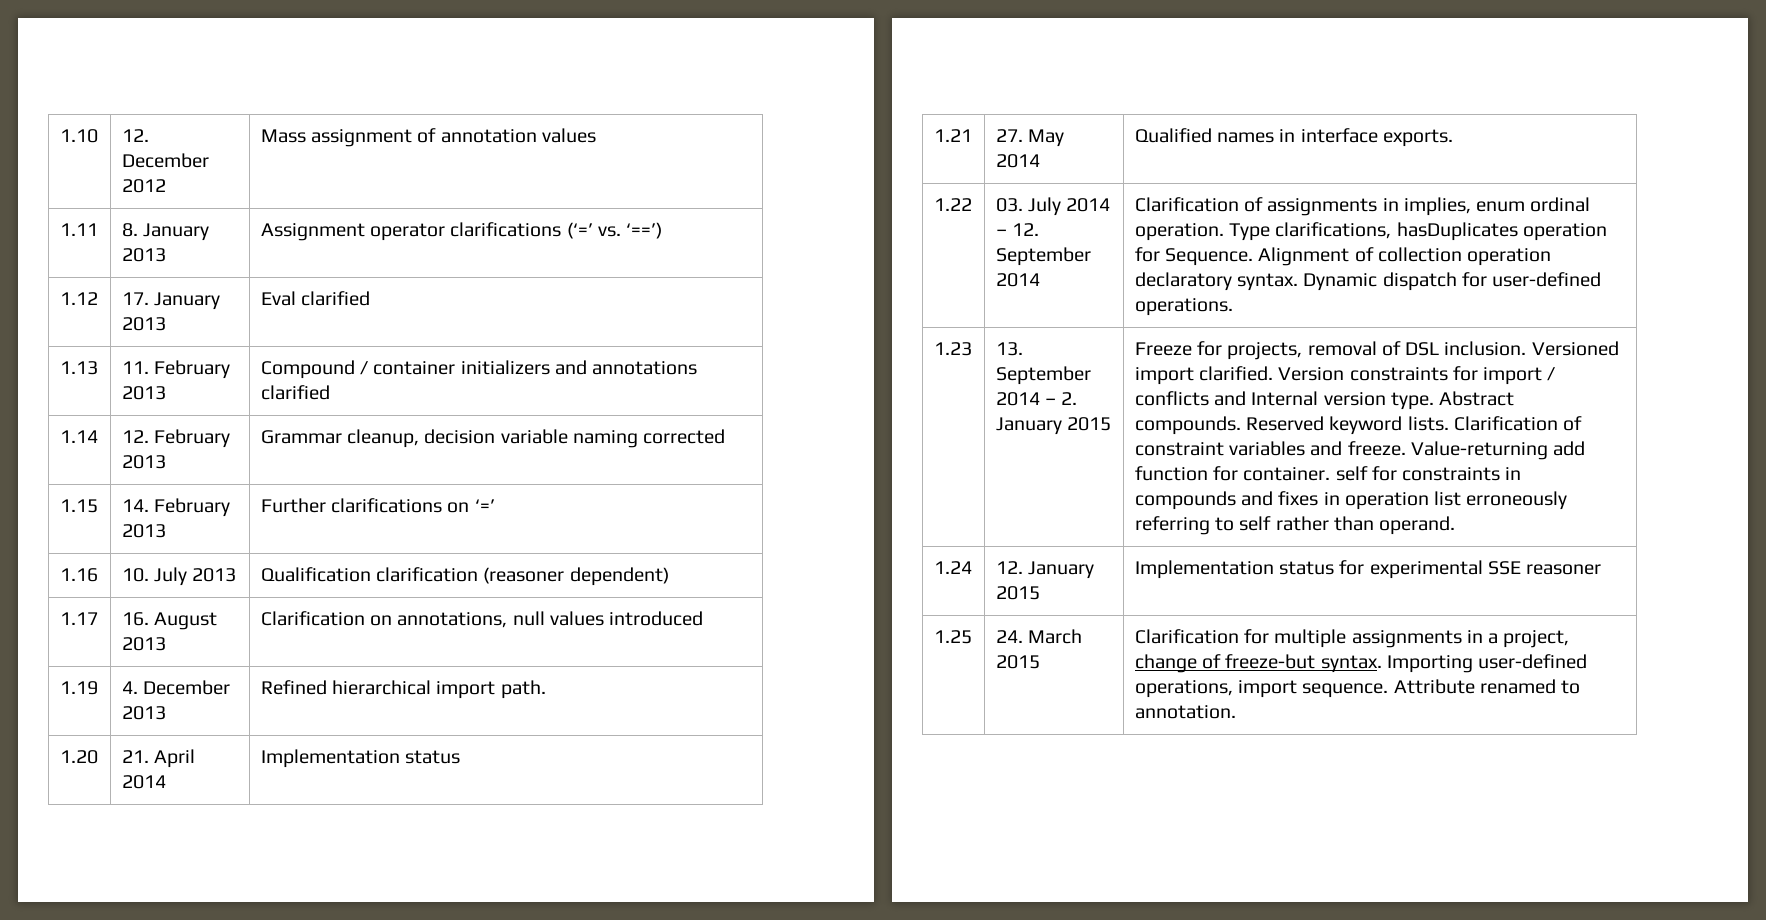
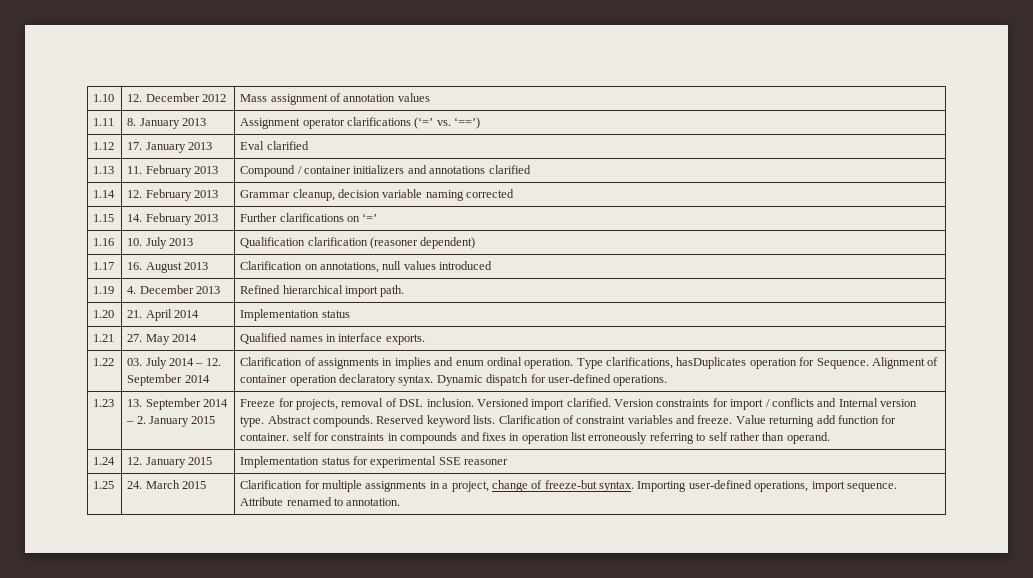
[1403,197,1471,216] implies, -> [394,357,454,369] implies and
[1377,247,1462,262] collection -> [240,375,288,383] container
[1410,441,1548,460] Value-returning -> [735,415,815,427] Value returning

